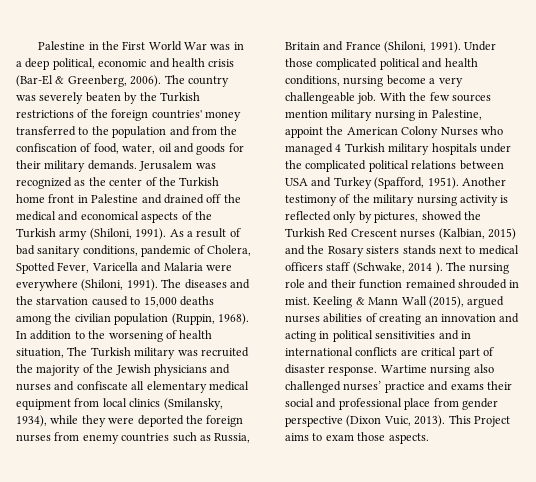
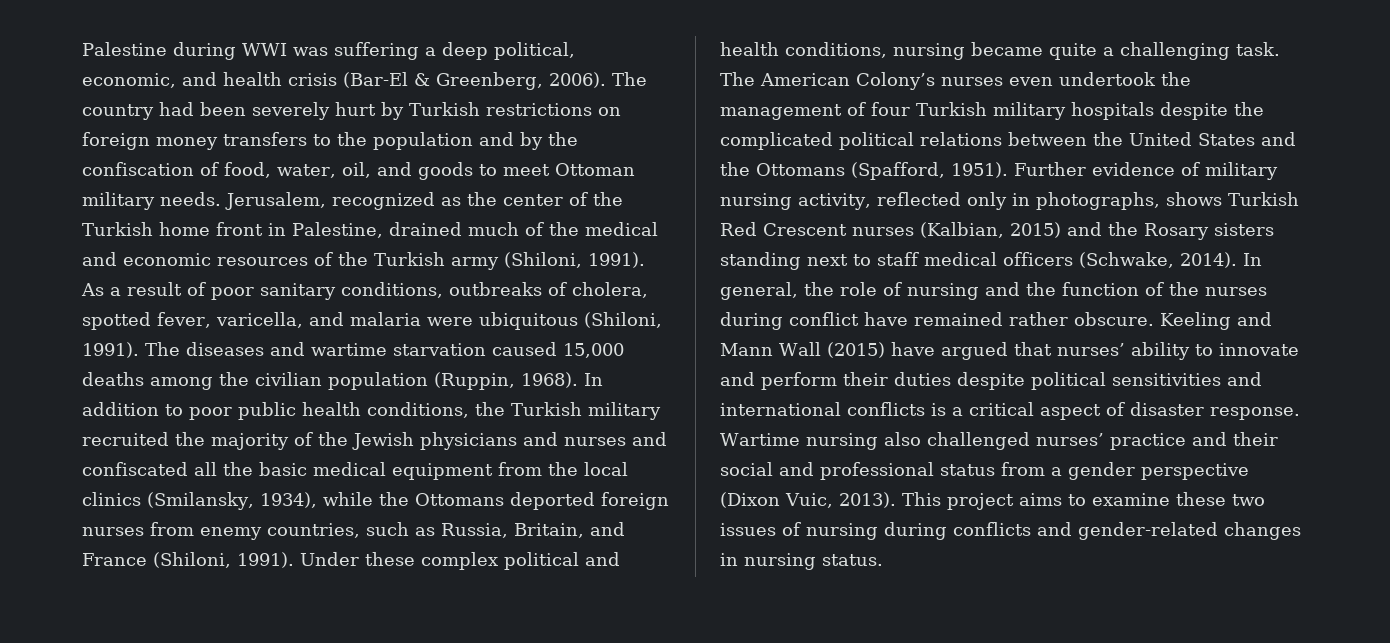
[38,41,244,51] Palestine in the First World War was in -> [82,42,419,60] Palestine during WWI was suffering
[98,59,147,67] economic -> [82,73,176,88] economic,
[16,92,200,104] [16,109,241,121] [16,126,76,136] was severely beaten by the Turkish restrictions of the foreign countries' money transferred -> [159,102,621,120] [82,132,307,150] had been severely hurt by Turkish restrictions on foreign money transfers
[191,126,217,135] from -> [520,132,543,150] by
[158,143,172,152] oil -> [341,162,371,178] oil,
[228,143,244,152] [16,160,216,172] for their military demands. Jerusalem was -> [478,163,635,176] [82,192,326,210] to meet Ottoman military needs. Jerusalem,
[91,194,222,204] Palestine and drained off -> [292,222,544,238] Palestine, drained much of
[80,211,179,223] economical aspects -> [123,253,308,266] economic resources
[16,245,35,255] bad -> [211,287,254,300] poor
[141,245,251,257] [16,262,232,274] [16,279,78,291] pandemic of Cholera, Spotted Fever, Varicella and Malaria were everywhere -> [449,282,648,298] [82,312,578,330] outbreaks of cholera, spotted fever, varicella, and malaria were ubiquitous
[16,296,33,305] the -> [311,343,387,356] wartime
[130,297,141,305] to -> (557, 349) none
[88,330,213,342] [16,347,198,359] the worsening of health situation, The Turkish military was -> [189,402,661,420] poor public health conditions, the Turkish military
[76,381,207,393] confiscate all elementary -> [82,462,307,476] confiscated all the basic
(100, 402) none -> [548,462,578,476] the
[81,415,203,427] they were deported the -> [378,492,595,510] the Ottomans deported
[121,433,170,442] countries -> [267,523,360,538] countries,
[285,42,320,50] Britain -> [514,523,584,538] Britain,
[285,58,378,70] those complicated -> [365,552,498,570] these complex
[386,75,463,87] [285,92,491,104] [285,109,482,121] [285,126,503,138] [285,143,342,155] become a very challengeable job. With the few sources mention military nursing in Palestine, appoint the American Colony Nurses who managed 4 -> [971,42,1280,60] [720,72,1191,90] [720,102,910,120] became quite a challenging task. The American Colony’s nurses even undertook the management of four
[479,143,511,153] under -> [1160,102,1228,120] despite
[285,177,506,189] [285,194,509,206] [285,211,481,223] USA and Turkey (Spafford, 1951). Another testimony of the military nursing activity is reflected only by pictures, showed the -> [1093,132,1296,146] [720,162,1278,180] [720,192,1222,210] the United States and the Ottomans (Spafford, 1951). Further evidence of military nursing activity, reflected only in photographs, shows
[402,245,436,255] stands -> [720,252,801,270] standing
(476, 250) none -> [877,252,919,266] staff
[326,262,510,274] [285,279,520,289] [285,296,505,308] [285,313,520,325] [285,331,330,342] staff (Schwake, 2014 ). The nursing role and their function remained shrouded in mist. Keeling & Mann Wall (2015), argued nurses abilities of creating an innovation and acting in -> [1079,252,1262,268] [720,282,1267,300] [720,312,1272,330] [720,342,1299,360] [720,372,1025,390] (Schwake, 2014). In general, the role of nursing and the function of the nurses during conflict have remained rather obscure. Keeling and Mann Wall (2015) have argued that nurses’ ability to innovate and perform their duties despite
[460,331,471,339] in -> (1262, 379) none
[400,347,480,359] are critical part -> [931,402,1101,420] is a critical aspect
[450,383,484,390] exams -> (1227, 439) none
[404,398,459,410] place from -> [940,462,1062,476] status from a
[473,416,510,427] Project -> [946,493,1014,510] project
[325,432,429,444] exam those aspects. -> [1091,492,1265,506] [720,522,1301,540] [720,553,883,570] examine these two issues of nursing during conflicts and gender-related changes in nursing status.

